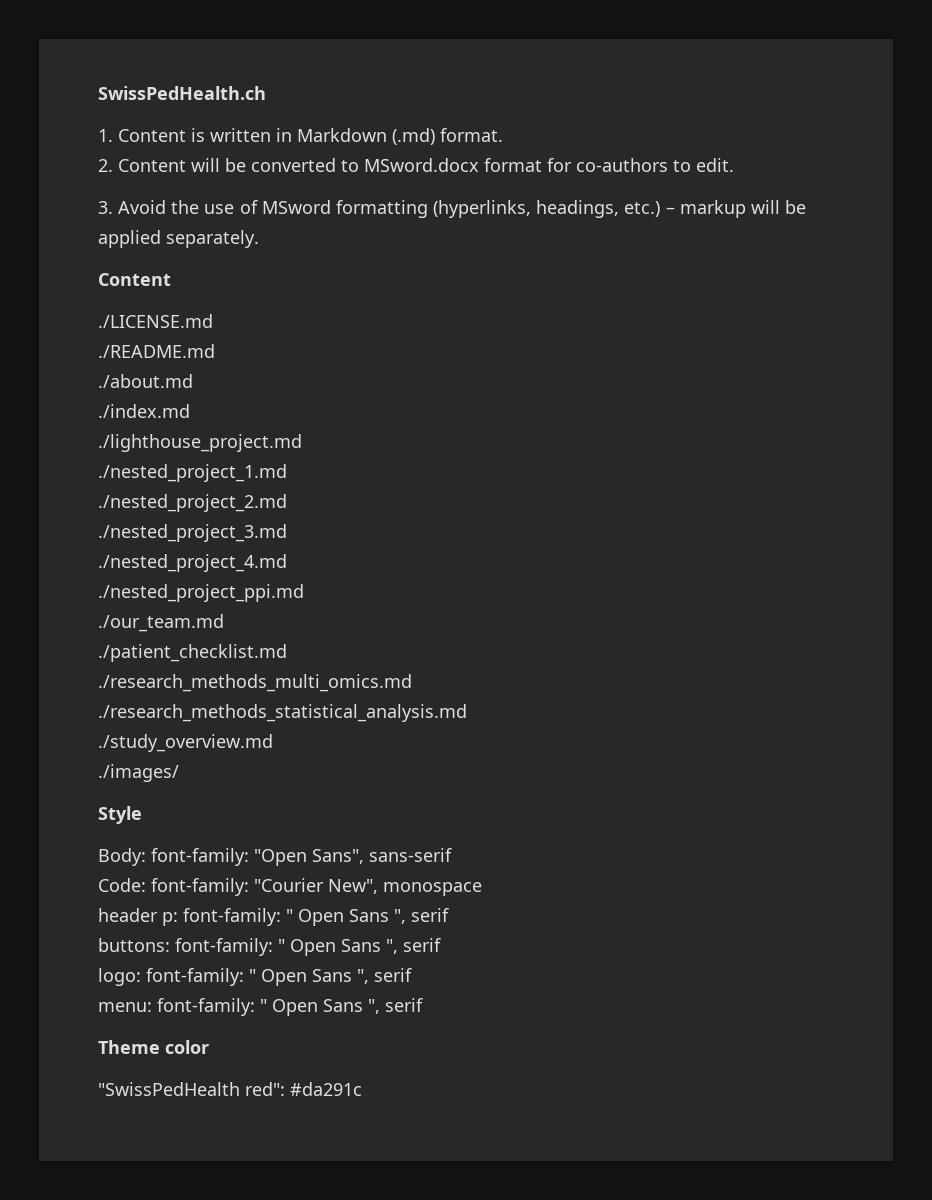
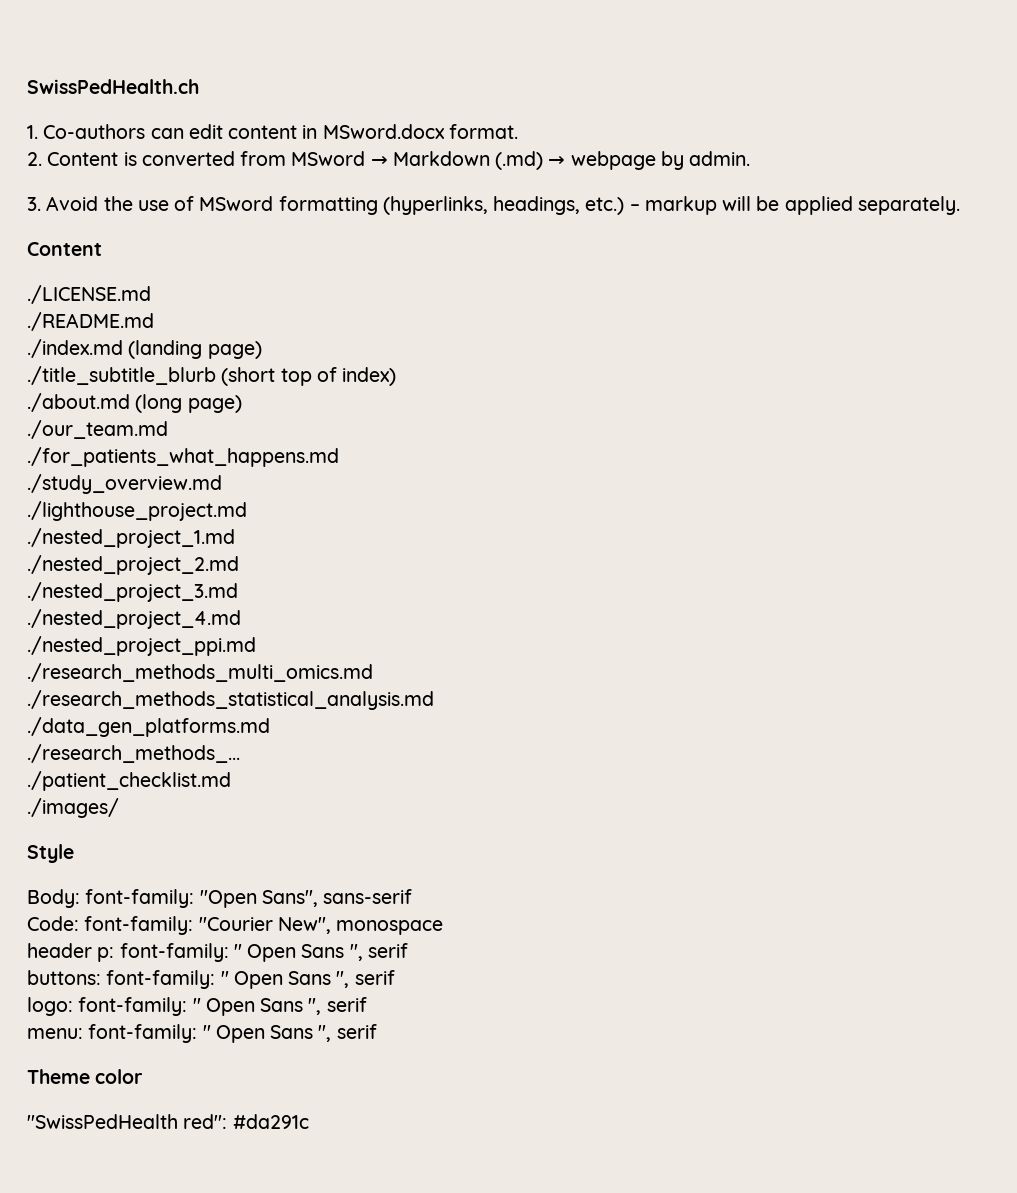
[118,128,503,145] [98,158,734,172] Content is written in Markdown (.md) format. // 2. Content will be converted to MSword.docx format for co-authors to edit. -> [43,124,518,139] [27,151,751,170] Co-authors can edit content in MSword.docx format. // 2. Content is converted from MSword → Markdown (.md) → webpage by admin.
[98,374,193,388] [98,404,190,418] ./about.md // ./index.md -> [27,339,262,359] [27,366,397,386] [27,393,242,413] [27,420,168,439] [27,447,339,467] [27,474,222,494] ./index.md (landing page) // ./title_subtitle_blurb (short top of index) // ./about.md (long page) // ./our_team.md // ./for_patients_what_happens.md // ./study_overview.md
[98,614,224,632] [98,644,287,662] // ./our_team.md // ./patient_checklist.md -> (256, 646) none
[98,734,273,752] ./study_overview.md -> [27,717,270,737] [27,744,240,763] [27,771,231,791] ./data_gen_platforms.md // ./research_methods_... // ./patient_checklist.md

